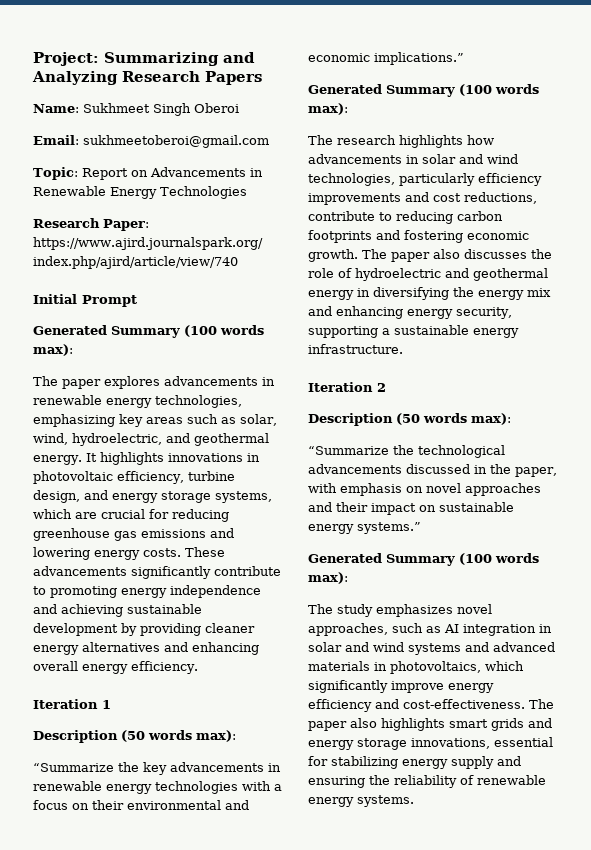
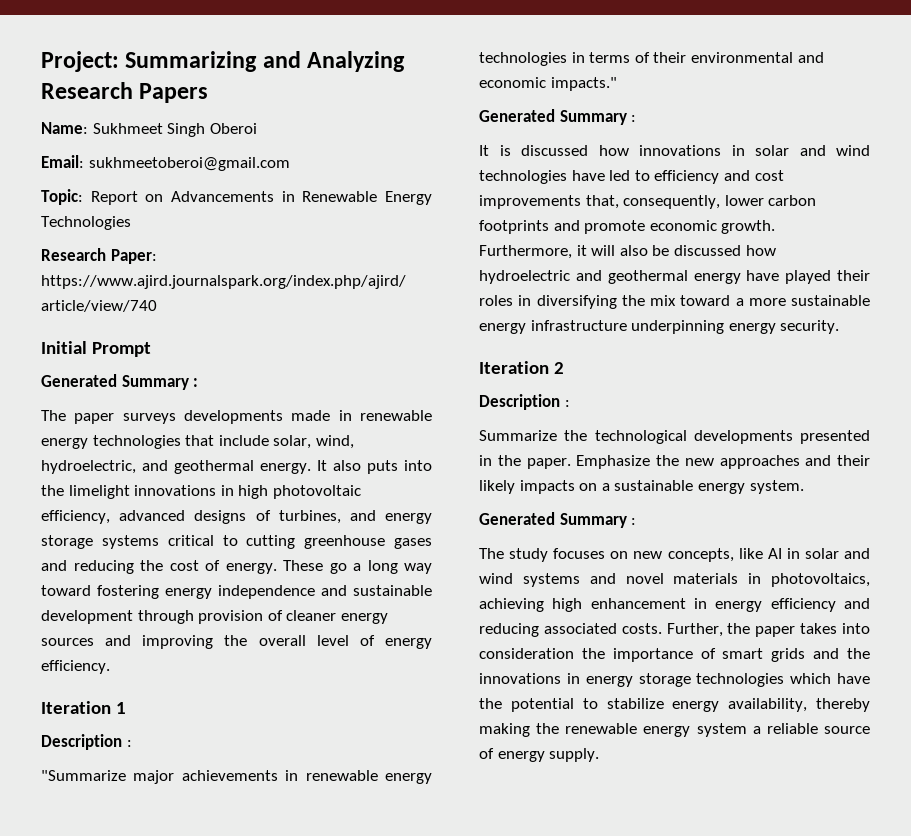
[184,325,264,337] [33,344,73,356] [33,376,275,389] [33,395,242,408] [33,414,236,427] (100 words max): // The paper explores advancements in renewable energy technologies, emphasizing key areas such as -> [193,378,199,387] [41,410,432,424] [41,435,269,449] : // The paper surveys developments made in renewable energy technologies that include
[99,452,260,465] highlights innovations in -> [333,460,432,474] [41,485,269,499] also puts into the limelight innovations in high
[187,471,235,481] [33,490,272,503] [33,509,229,522] [33,528,234,541] [33,547,225,560] [33,566,281,579] [33,586,117,598] turbine design, and energy storage systems, which are crucial for reducing greenhouse gas emissions and lowering energy costs. These advancements significantly contribute to promoting -> [119,510,432,524] [41,535,432,549] [41,560,432,574] [41,585,159,599] advanced designs of turbines, and energy storage systems critical to cutting greenhouse gases and reducing the cost of energy. These go a long way toward fostering
[61,604,123,617] achieving -> (347, 590) none
[121,623,255,636] [33,642,259,655] [33,661,78,671] by providing cleaner energy alternatives and enhancing overall -> [137,610,388,624] [41,635,375,649] through provision of cleaner energy sources and improving the overall level of
[121,730,236,742] [33,762,281,775] [33,781,282,794] [33,800,89,810] (50 words max): // “Summarize the key advancements in renewable energy technologies with a focus on -> [126,740,132,747] [41,770,432,784] [479,52,650,66] : // "Summarize major achievements in renewable energy technologies in terms of
[374,52,464,65] [308,84,539,97] [308,103,348,115] [308,135,494,148] [308,154,518,164] [308,173,542,186] [308,192,537,205] [308,211,453,224] implications.” // Generated Summary (100 words max): // The research highlights how advancements in solar and wind technologies, particularly efficiency improvements and cost reductions, contribute to reducing -> [550,77,617,91] [479,109,637,125] [479,145,870,156] [479,170,784,184] [479,195,764,209] impacts." // Generated Summary : // It is discussed how innovations in solar and wind technologies have led to efficiency and cost improvements that, consequently, lower
[404,230,463,243] fostering -> [584,220,646,234] promote
[362,249,552,262] [308,268,548,281] [308,287,551,300] [308,306,512,319] [308,325,519,338] [308,344,403,354] [308,382,386,392] [308,413,511,426] [308,445,505,458] [308,464,557,477] [308,483,541,496] [308,502,514,515] [308,522,421,534] [308,553,539,566] [308,572,348,584] The paper also discusses the role of hydroelectric and geothermal energy in diversifying the energy mix and enhancing energy security, supporting a sustainable energy infrastructure. // Iteration 2 // Description (50 words max): // “Summarize the technological advancements discussed in the paper, with emphasis on novel approaches and their impact on sustainable energy systems.” // Generated Summary (100 words max): -> [479,245,776,259] [479,270,870,284] [479,295,870,309] [479,320,840,334] [479,361,565,374] [479,394,570,410] [479,430,870,444] [479,455,870,469] [479,480,804,494] [479,512,637,528] Furthermore, it will also be discussed how hydroelectric and geothermal energy have played their roles in diversifying the mix toward a more sustainable energy infrastructure underpinning energy security. // Iteration 2 // Description : // Summarize the technological developments presented in the paper. Emphasize the new approaches and their likely impacts on a sustainable energy system. // Generated Summary :
[376,604,492,617] [308,623,536,636] emphasizes novel approaches, such as AI integration -> [553,548,782,562] focuses on new concepts, like AI
[493,642,555,652] advanced -> [625,573,664,584] novel
[485,661,524,671] [308,680,494,693] [308,699,554,712] [308,718,552,731] [308,737,553,750] [308,756,521,769] [308,775,546,788] [308,795,414,807] which significantly improve energy efficiency and cost-effectiveness. The paper also highlights smart grids and energy storage innovations, essential for stabilizing energy supply and ensuring the reliability of renewable energy systems. -> [479,598,870,612] [479,623,870,637] [479,648,870,662] [479,673,870,687] [479,698,870,712] [479,723,870,737] [479,748,600,762] achieving high enhancement in energy efficiency and reducing associated costs. Further, the paper takes into consideration the importance of smart grids and the innovations in energy storage technologies which have the potential to stabilize energy availability, thereby making the renewable energy system a reliable source of energy supply.

